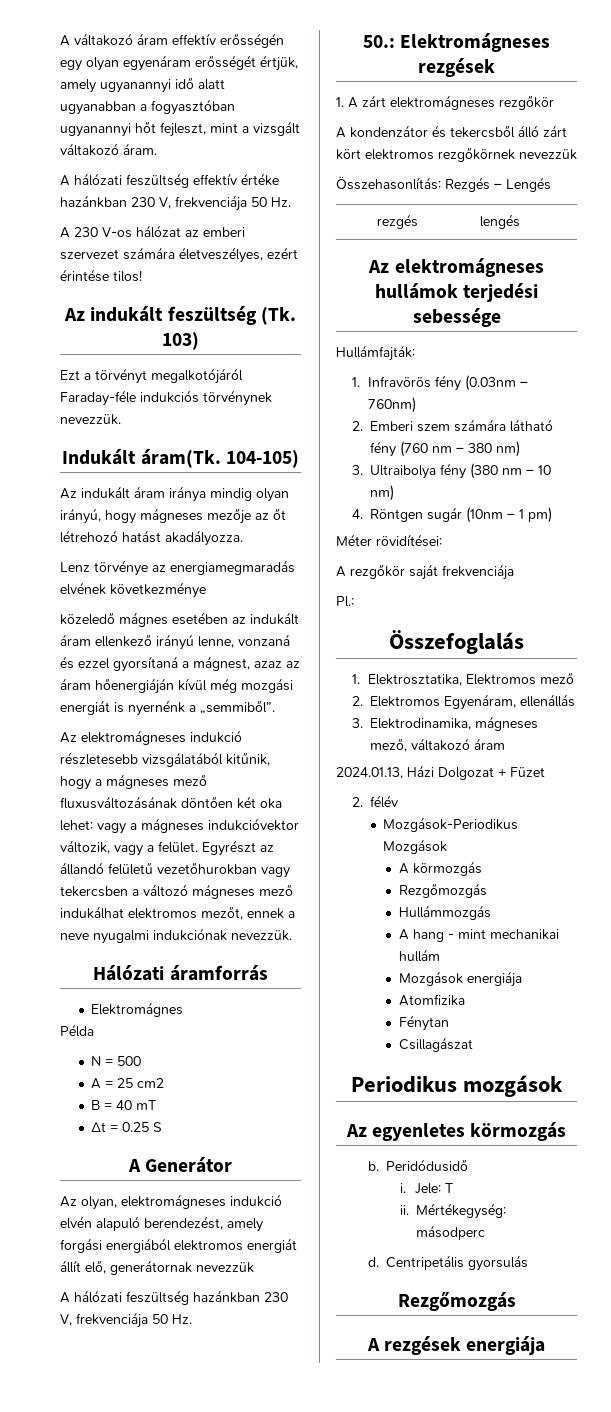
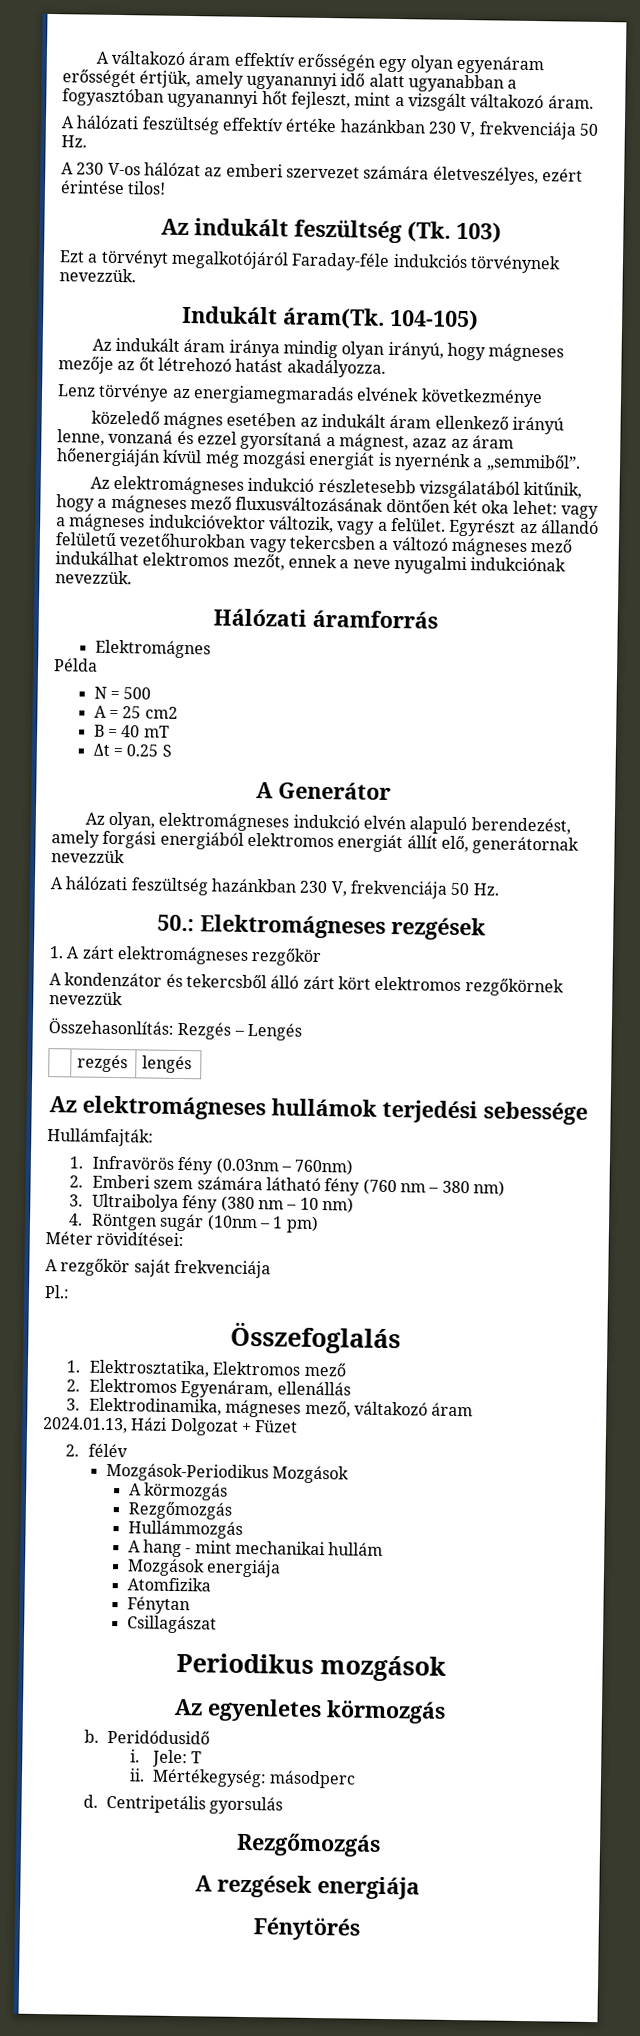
(546, 1345) none -> [253,1917,360,1941] // Fénytörés

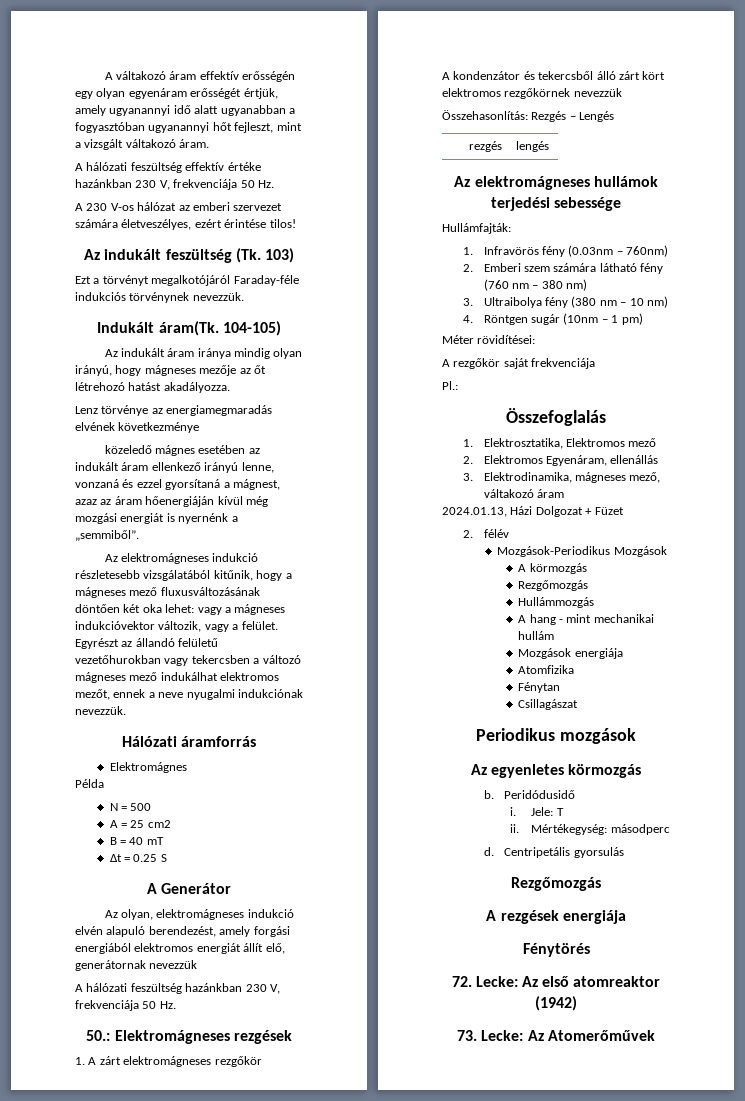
(360, 1929) none -> [451,976,661,987] [535,996,577,1011] [457,1030,655,1041] // 72. Lecke: Az első atomreaktor (1942) // 73. Lecke: Az Atomerőművek

